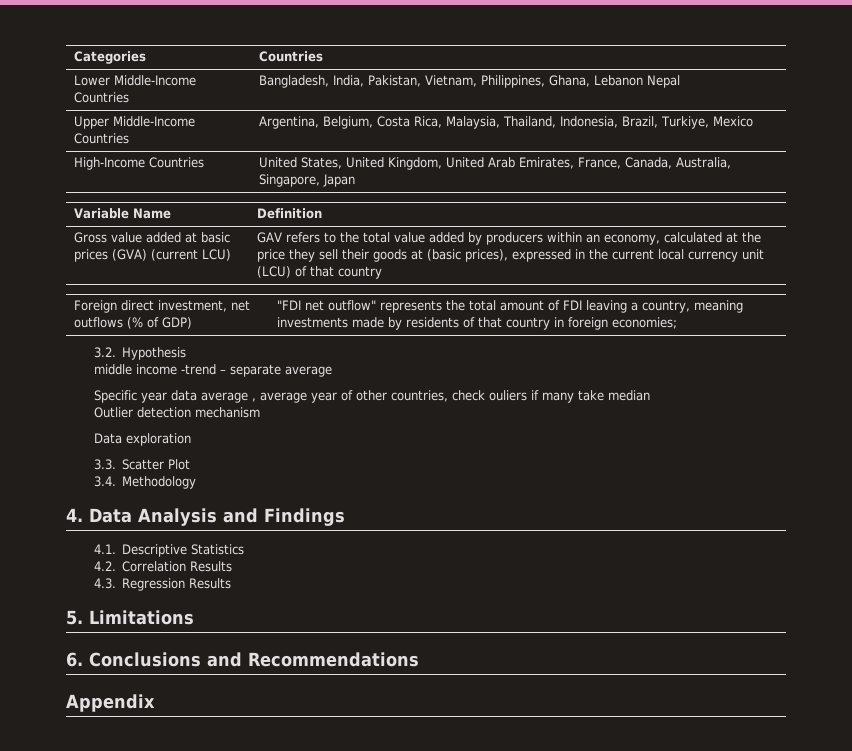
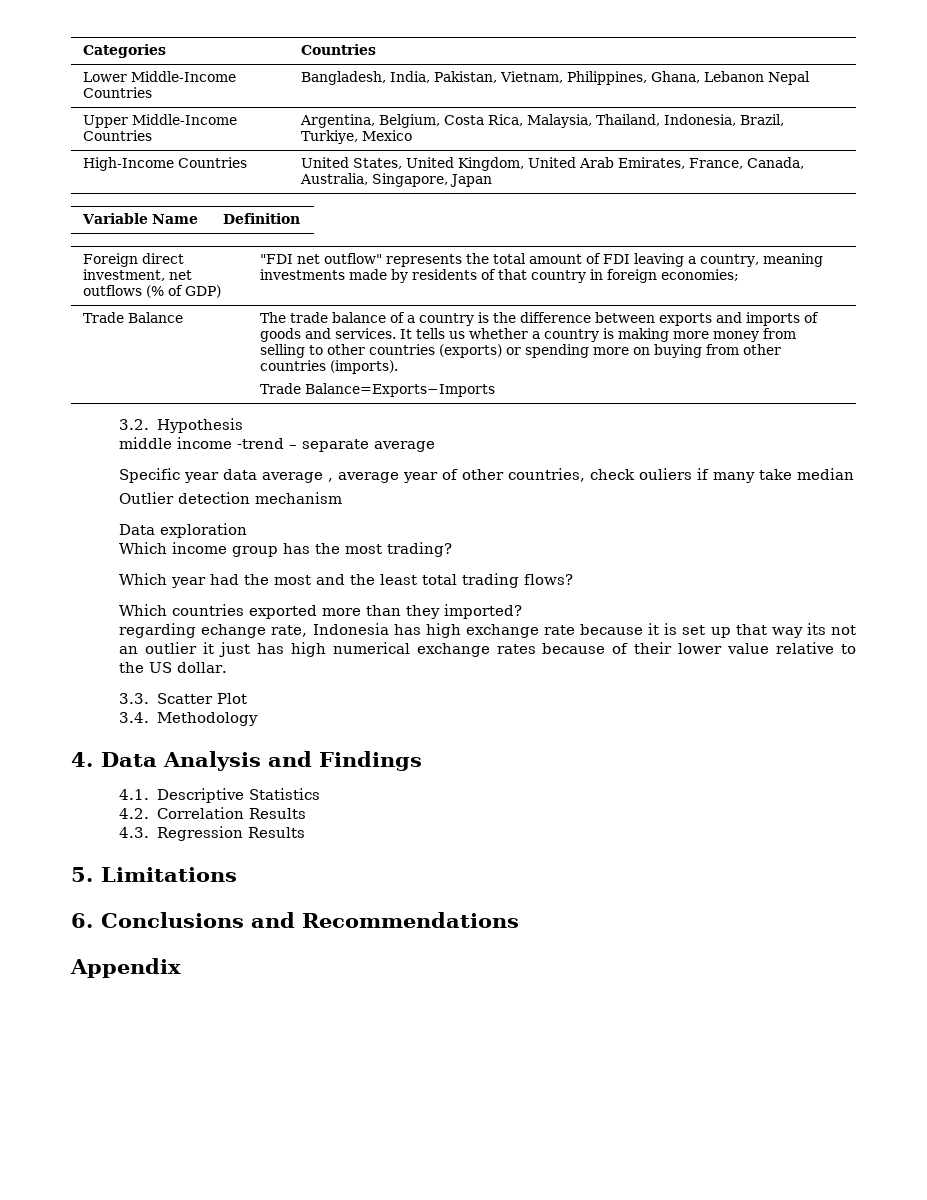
[73,232,230,243] [73,249,231,262] [256,232,761,245] [256,249,764,262] [256,266,382,279] // Gross value added at basic prices (GVA) (current LCU) | GAV refers to the total value added by producers within an economy, calculated at the price they sell their goods at (basic prices), expressed in the current local currency unit (LCU) of that country -> (300, 218) none
(677, 323) none -> [82,312,183,323] [259,312,819,326] [259,328,796,342] [259,344,781,358] [259,360,398,374] [259,383,495,397] // Trade Balance | The trade balance of a country is the difference between exports and imports of goods and services. It tells us whether a country is making more money from selling to other countries (exports) or spending more on buying from other countries (imports). // Trade Balance=Exports−Imports
(191, 439) none -> [119,542,453,557] [119,573,574,588] [119,604,523,619] [119,623,857,638] [119,642,856,657] [119,662,228,673] // Which income group has the most trading? // Which year had the most and the least total trading flows? // Which countries exported more than they imported? // regarding echange rate, Indonesia has high exchange rate because it is set up that way its not an outlier it just has high numerical exchange rates because of their lower value relative to the US dollar.

